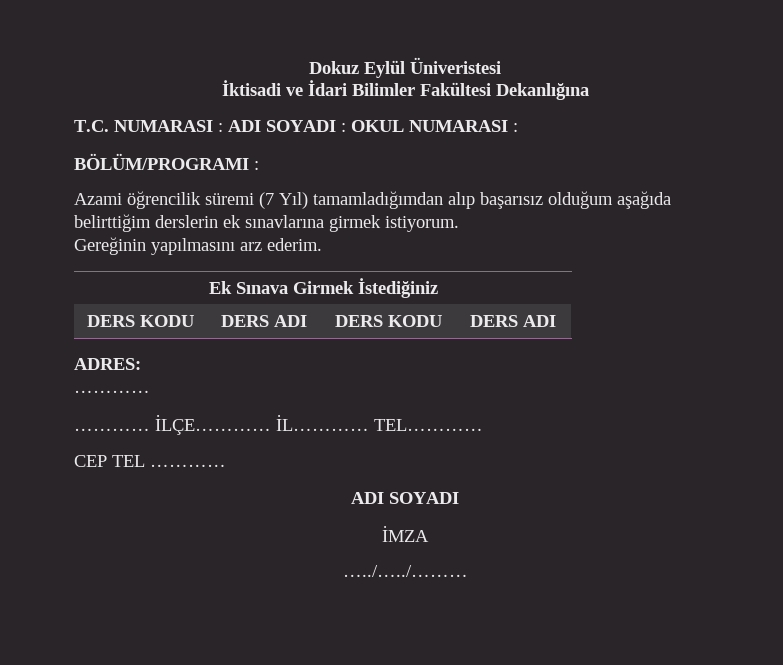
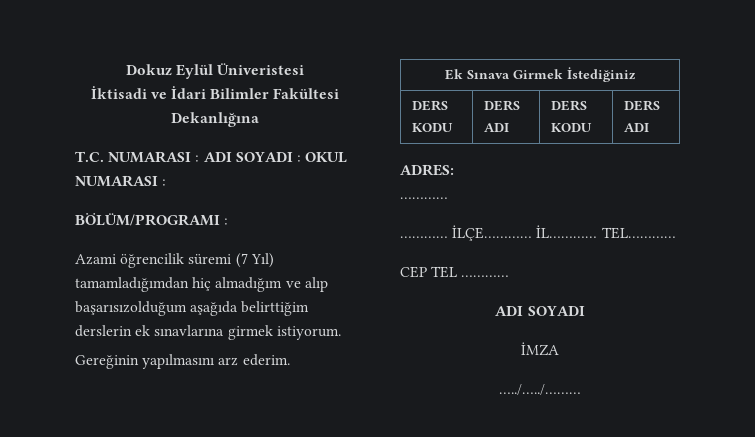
[448,191,613,209] alıp başarısız olduğum -> [192,277,328,292] [75,301,187,316] hiç almadığım ve alıp başarısızolduğum

